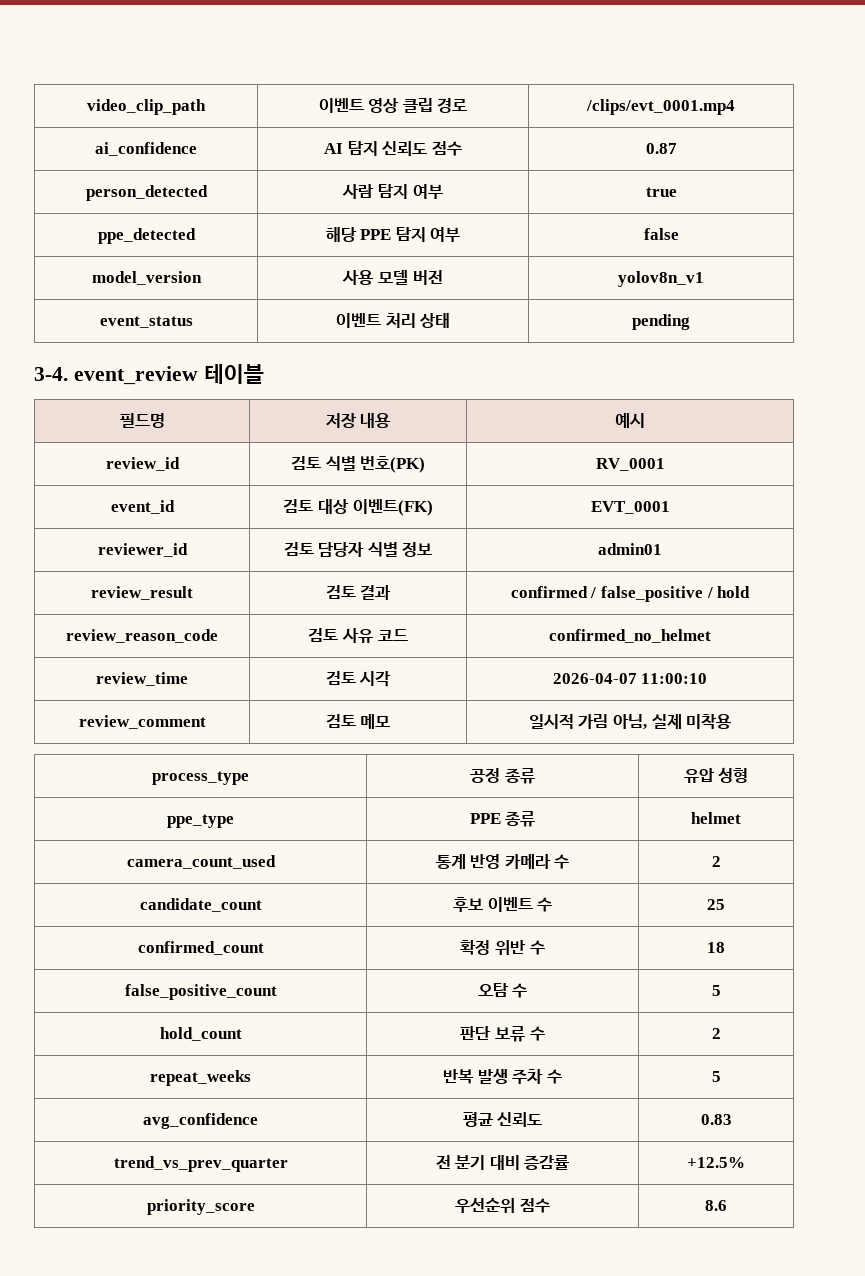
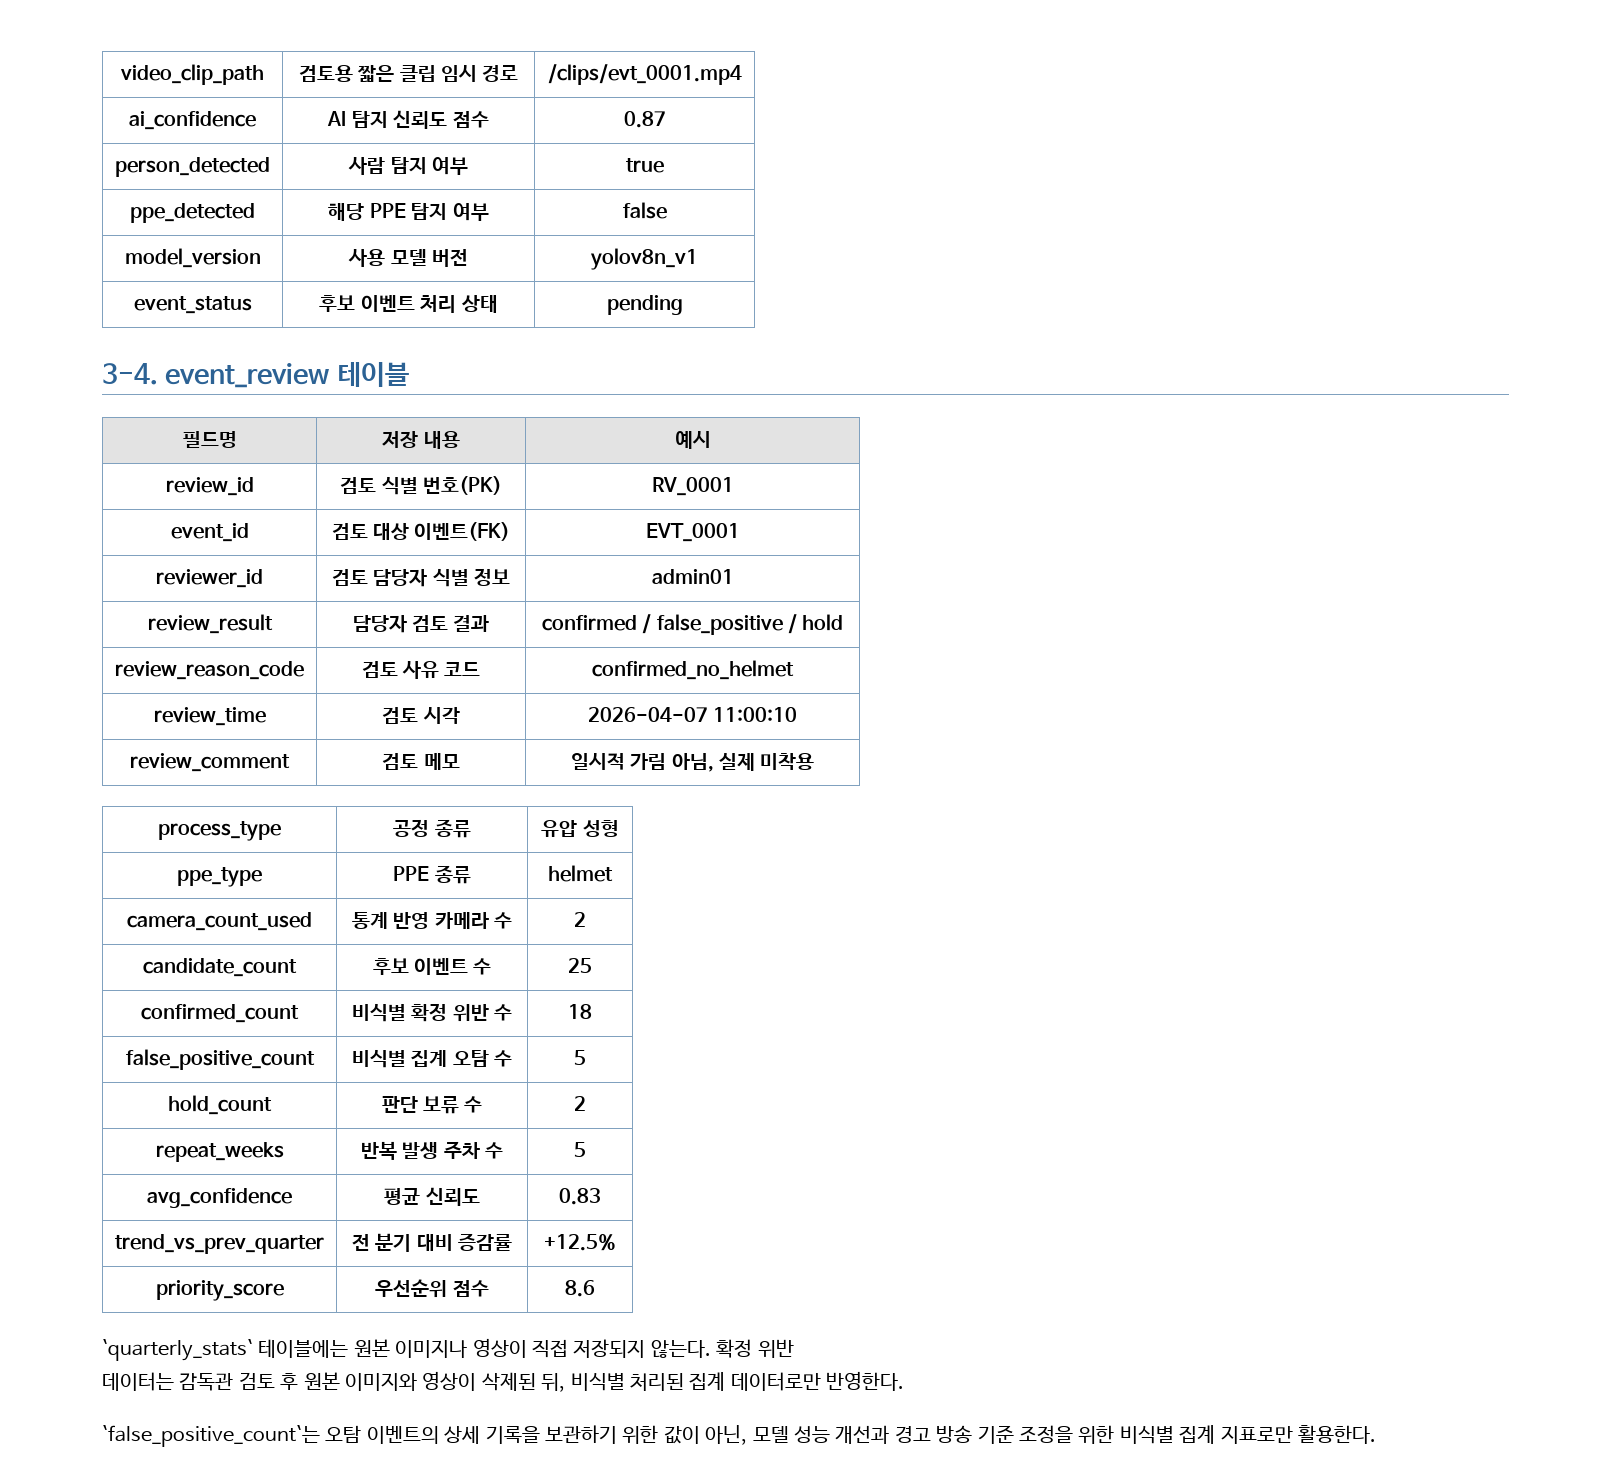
[318,98,433,113] 이벤트 영상 클립 -> [298,65,477,82] 검토용 짧은 클립 임시
(193, 322) none -> [319,295,356,312] 후보
(193, 593) none -> [352,615,407,633] 담당자
(264, 948) none -> [351,1003,406,1022] 비식별
(277, 992) none -> [351,1049,448,1068] 비식별 집계
(727, 1205) none -> [102,1338,794,1361] [102,1371,905,1392] [102,1425,1376,1447] // `quarterly_stats` 테이블에는 원본 이미지나 영상이 직접 저장되지 않는다. 확정 위반 // 데이터는 감독관 검토 후 원본 이미지와 영상이 삭제된 뒤, 비식별 처리된 집계 데이터로만 반영한다. // `false_positive_count`는 오탐 이벤트의 상세 기록을 보관하기 위한 값이 아닌, 모델 성능 개선과 경고 방송 기준 조정을 위한 비식별 집계 지표로만 활용한다.

